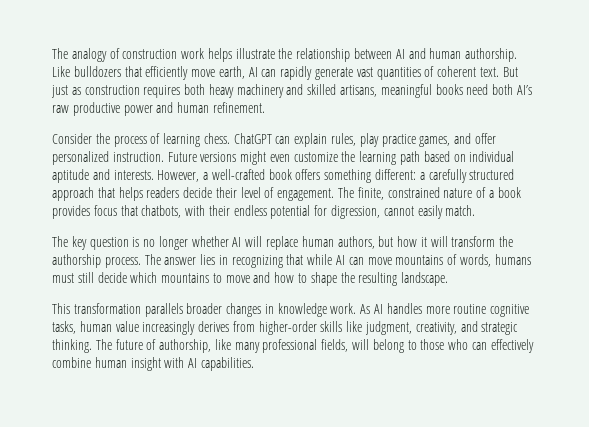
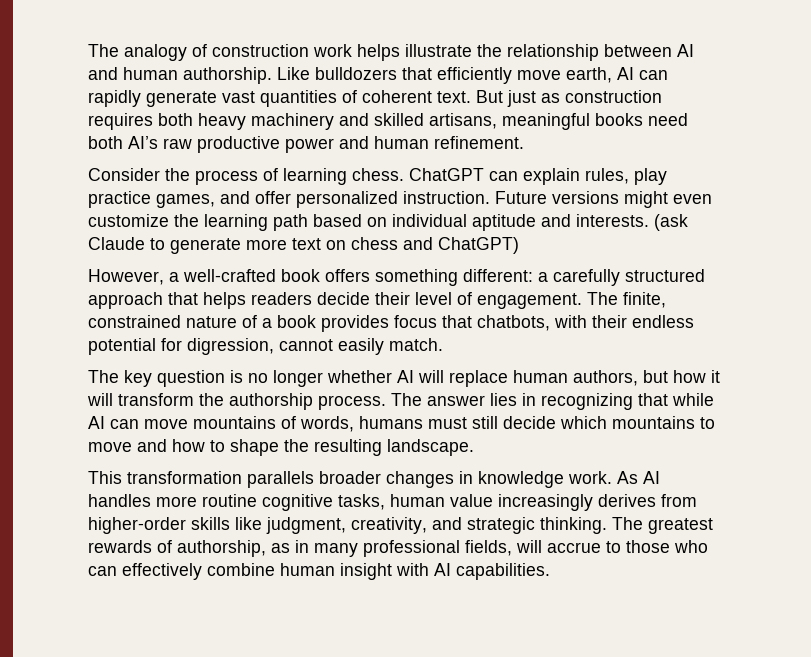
(154, 175) none -> [654,214,688,231] [88,237,519,254] (ask Claude to generate more text on chess and ChatGPT) //
[115,339,231,353] future of authorship, like -> [648,518,713,534] [88,540,309,557] greatest rewards of authorship, as in
[372,339,404,353] belong -> [547,542,601,553] accrue

